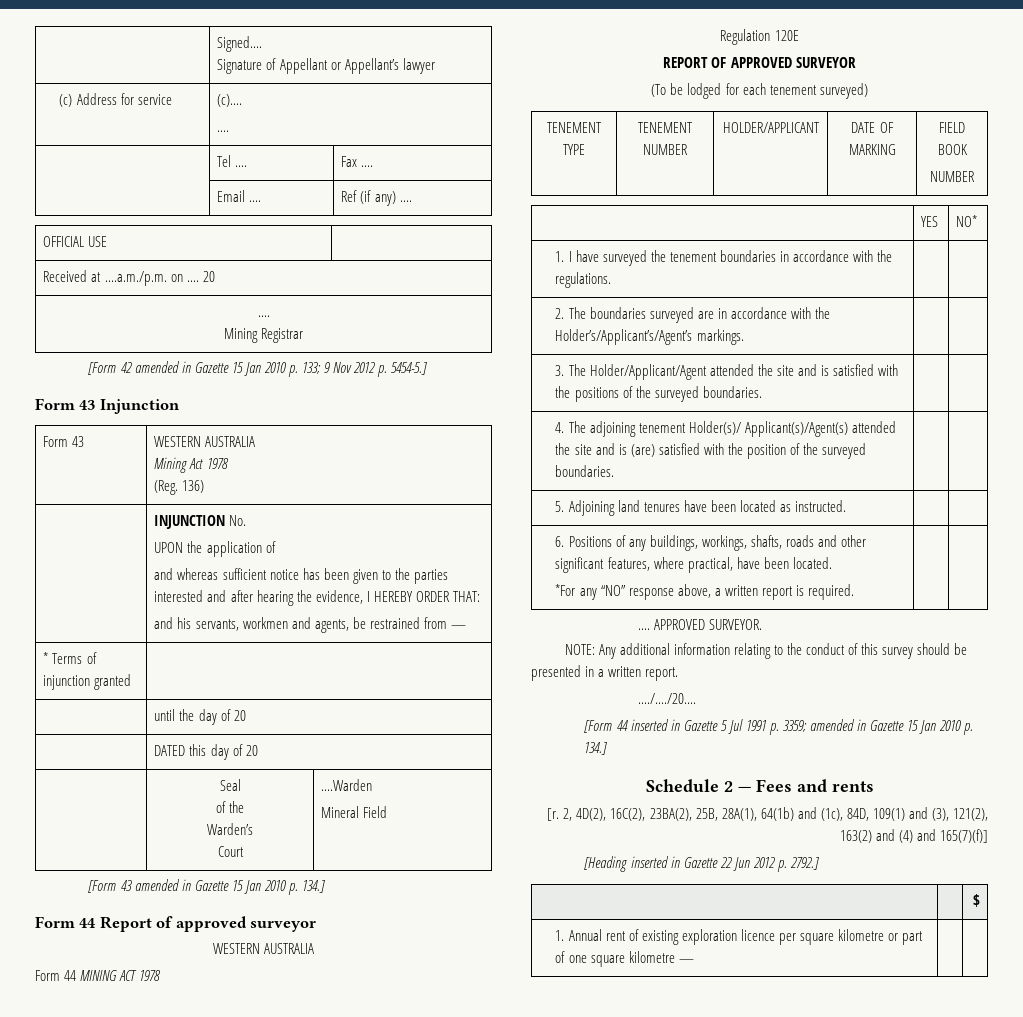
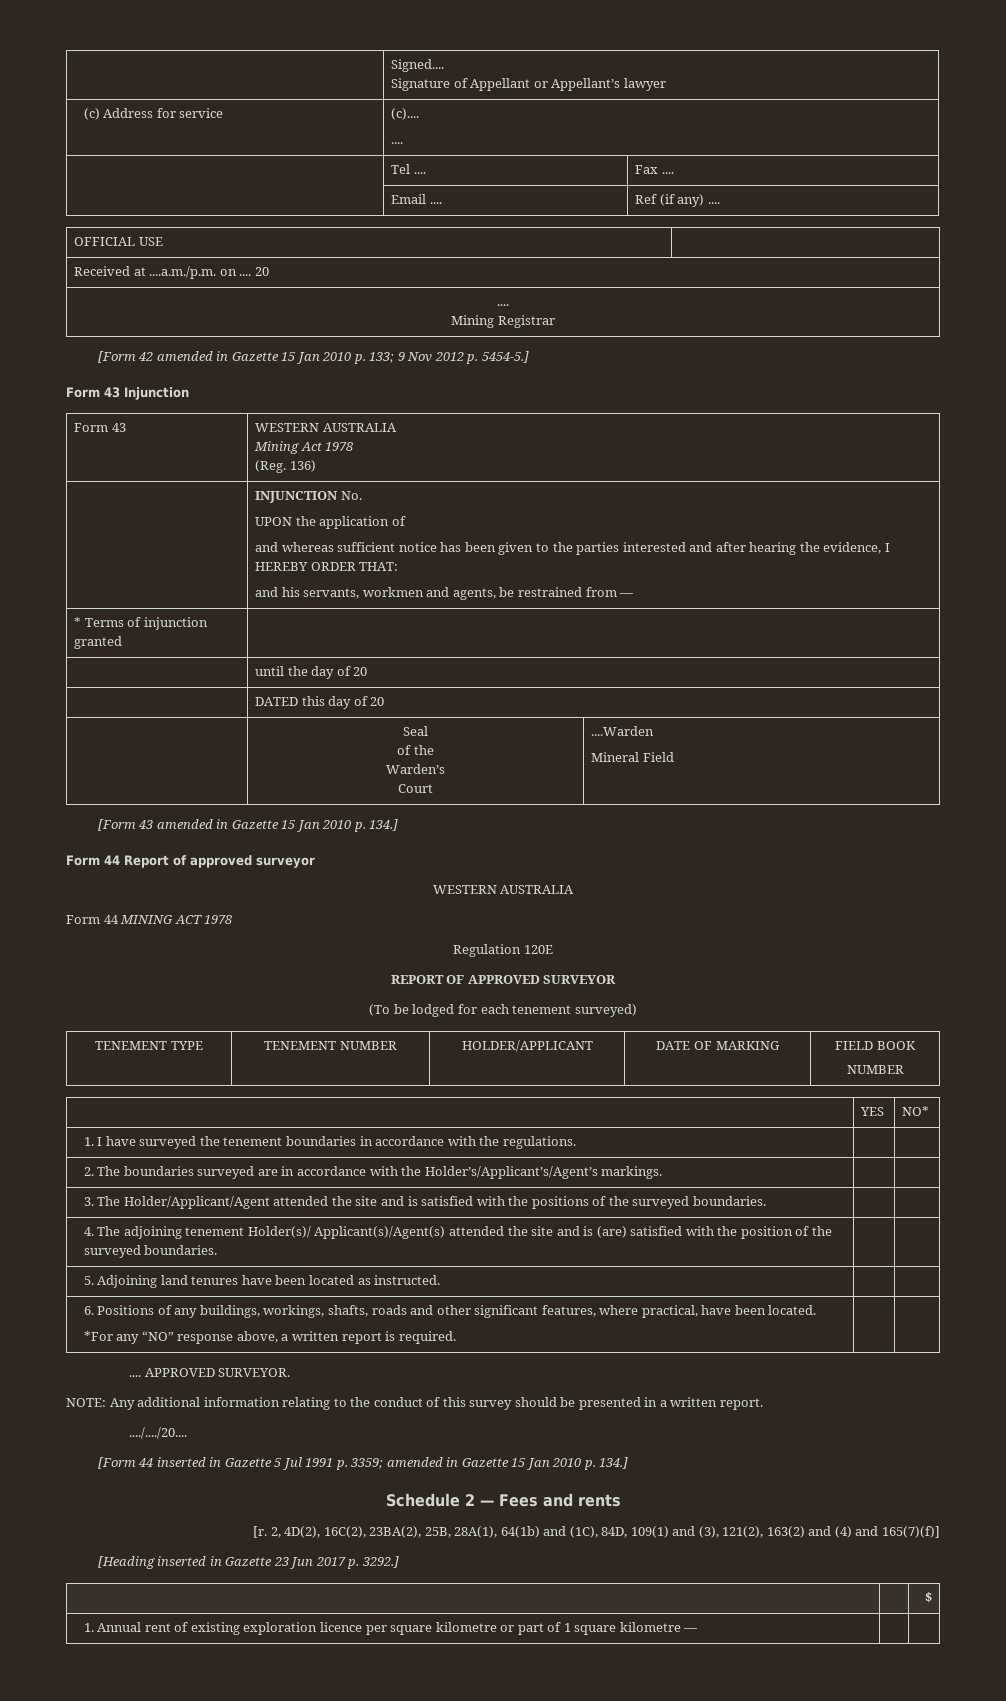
[820,808,843,821] (1c), -> [569,1526,598,1538] (1C),
[719,857,819,872] 22 Jun 2012 p. 2792.] -> [273,1556,399,1569] 23 Jun 2017 p. 3292.]
[568,955,587,963] one -> [563,1623,571,1632] 1

